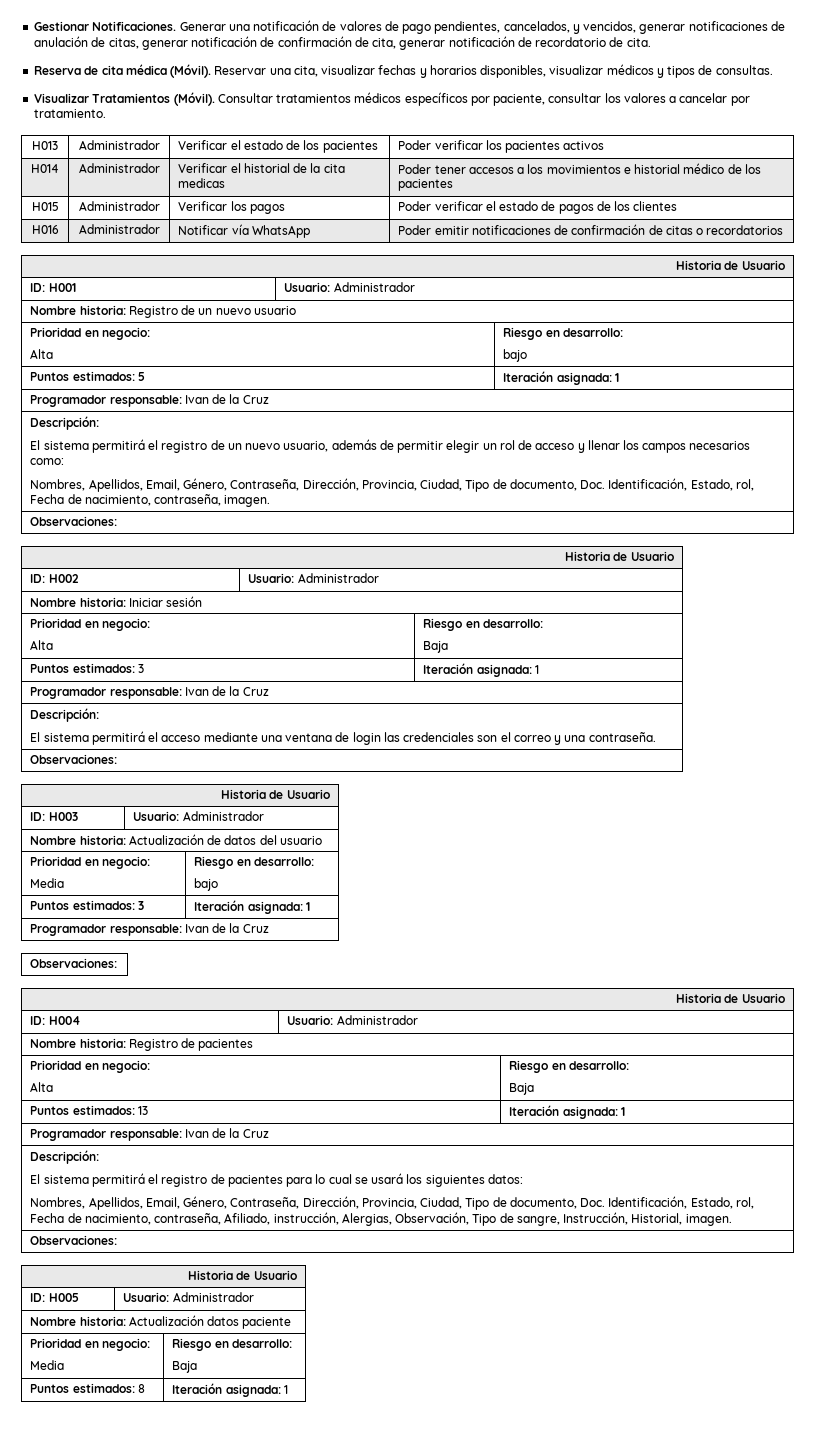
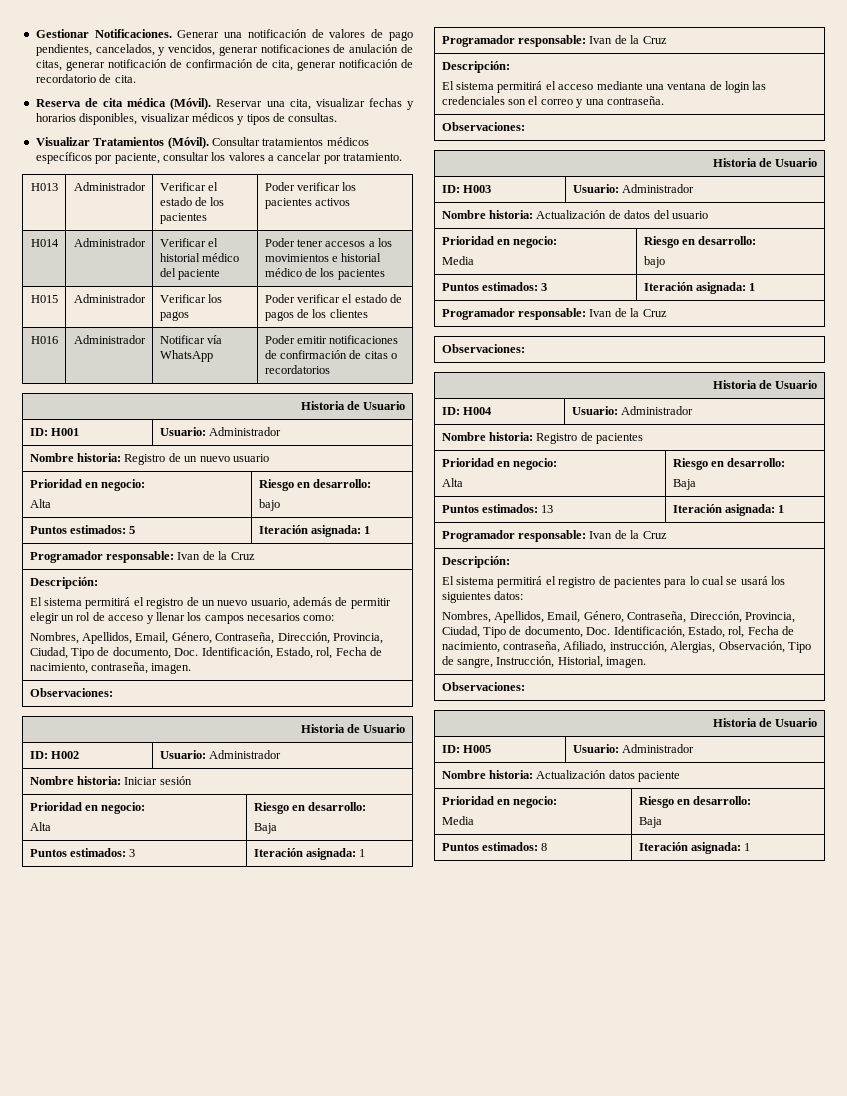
[293,163,345,173] [178,178,226,188] de la cita medicas -> [202,253,240,262] [159,268,221,280] médico del paciente

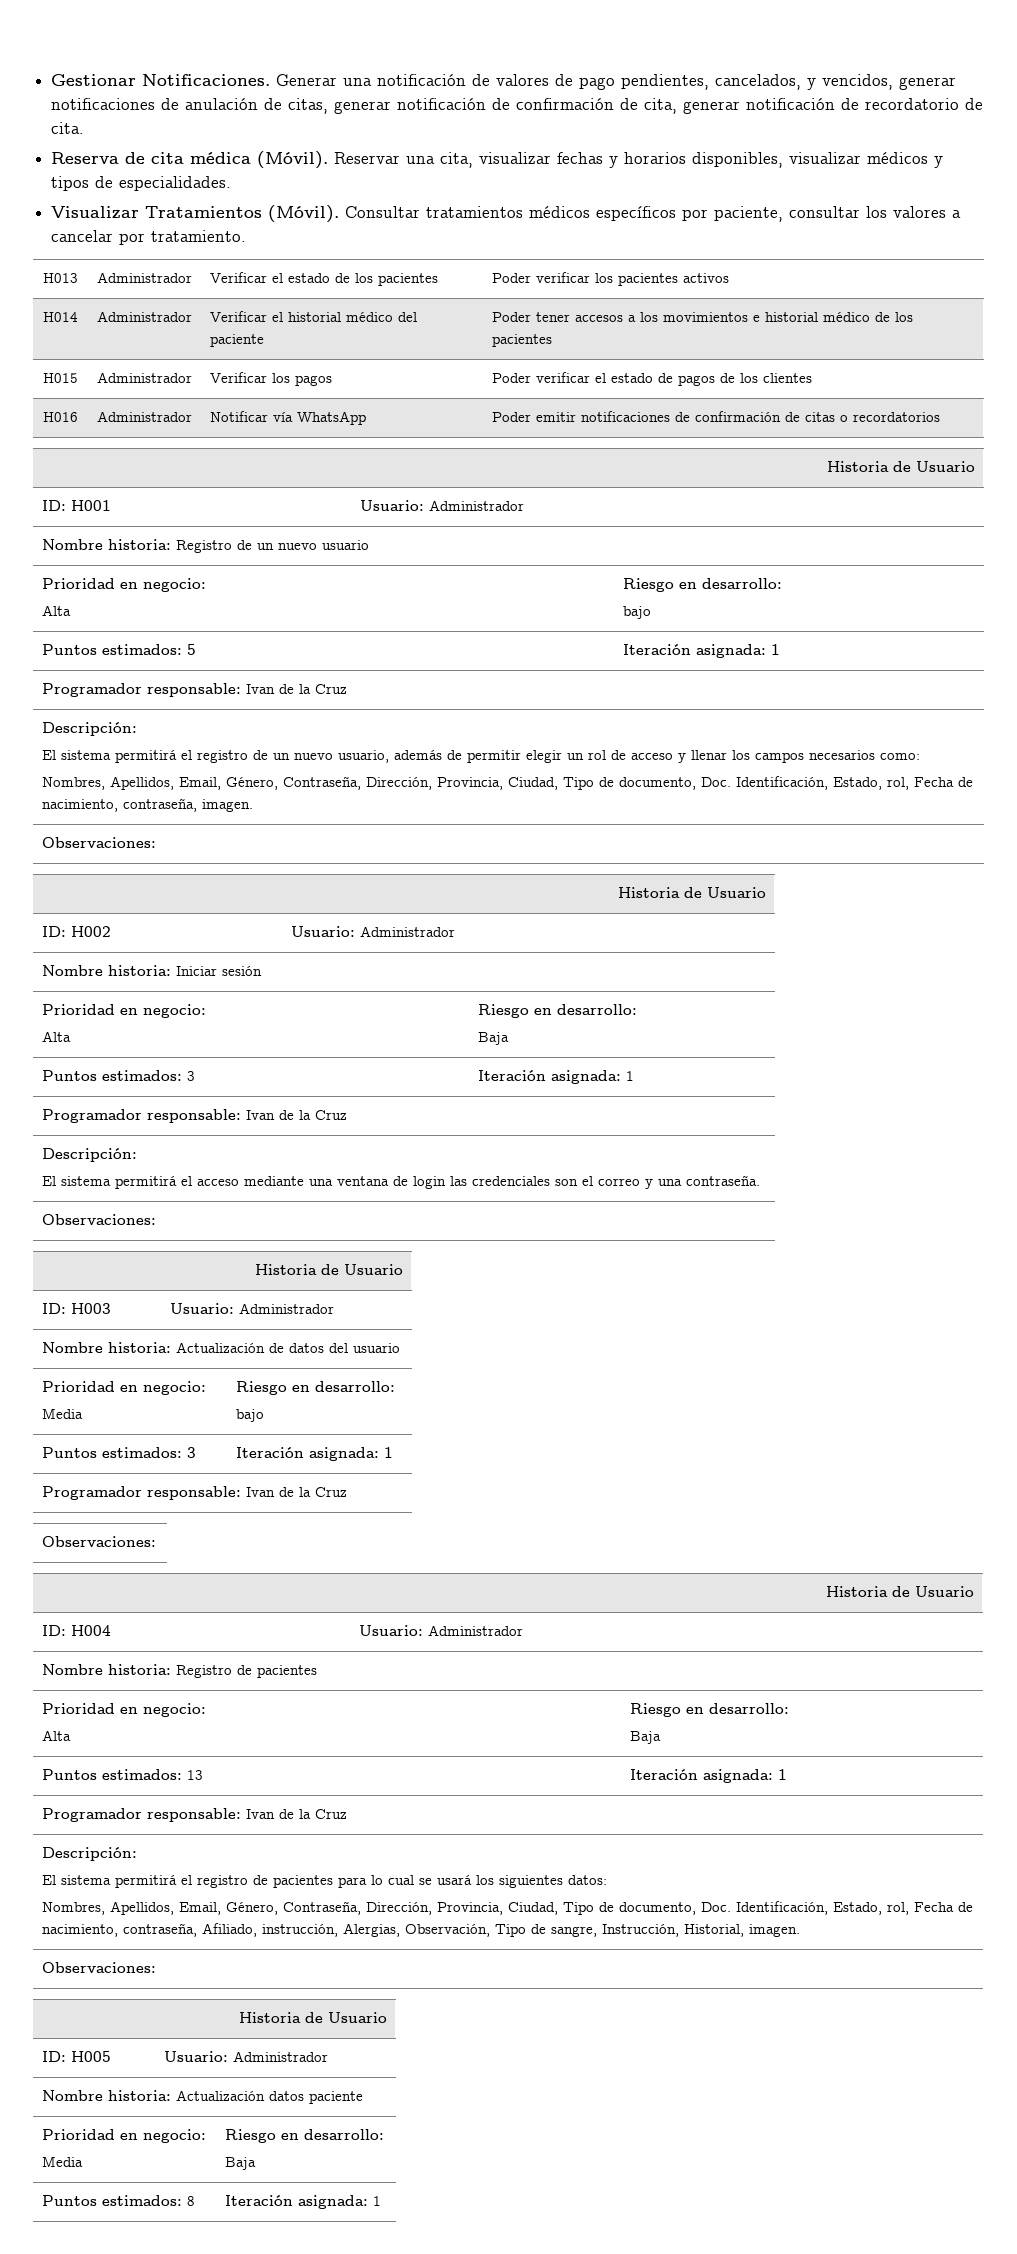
[288,113,338,122] consultas. -> [119,176,232,191] especialidades.

